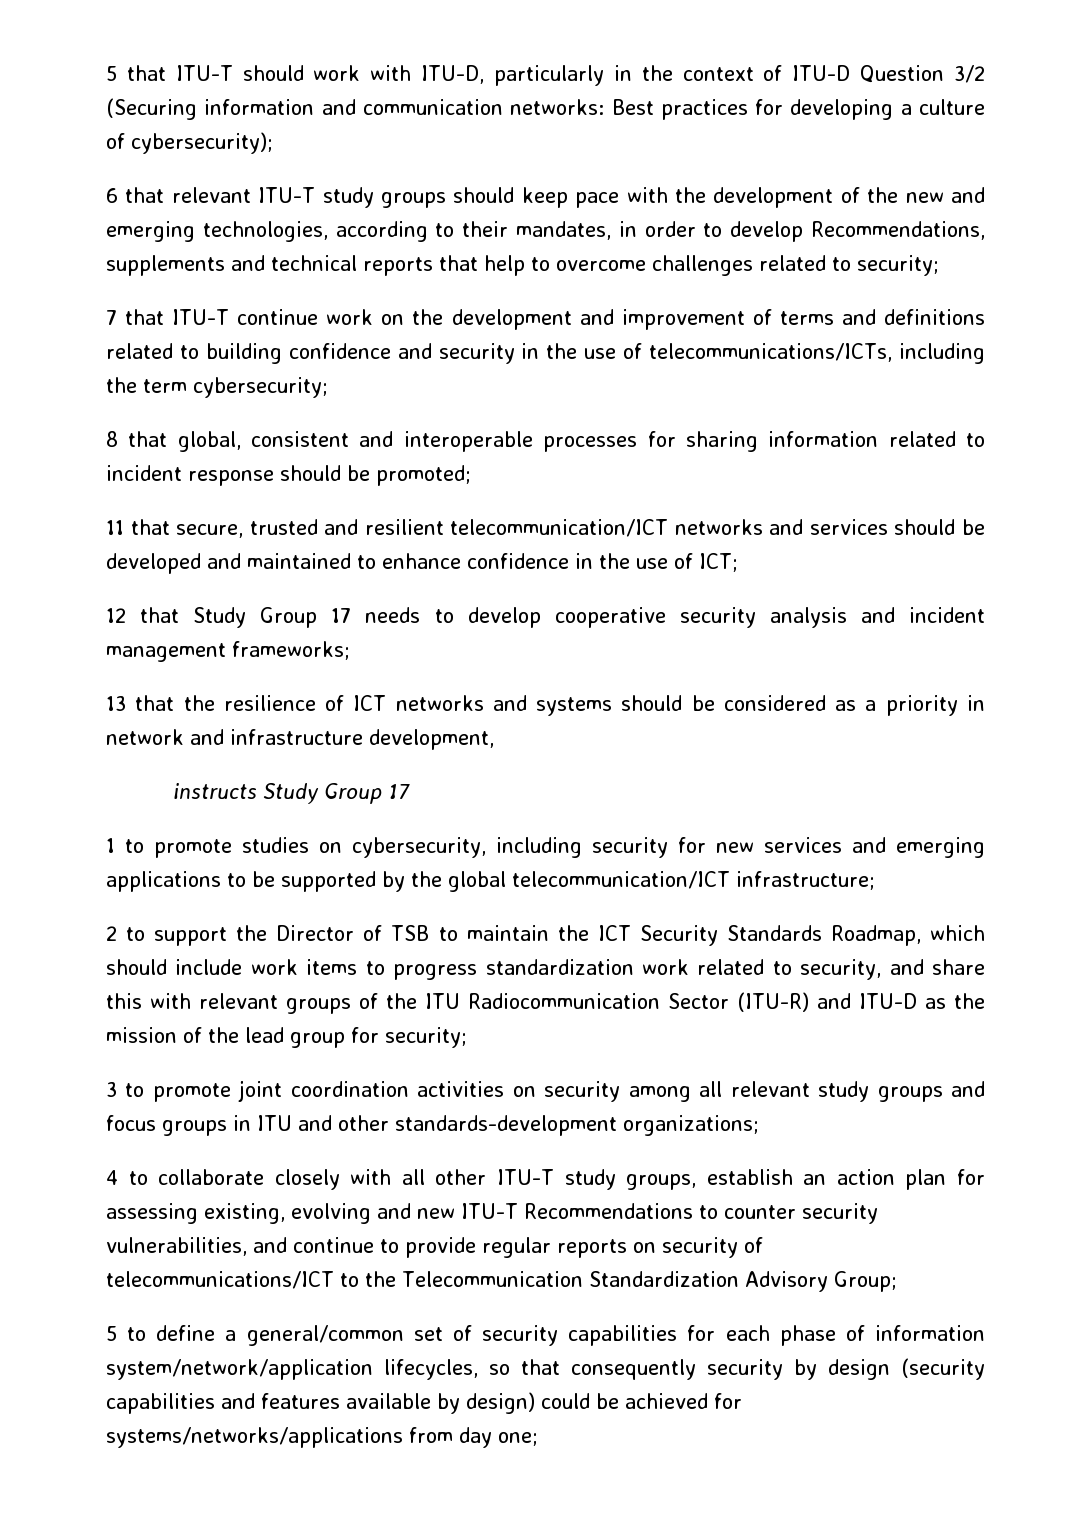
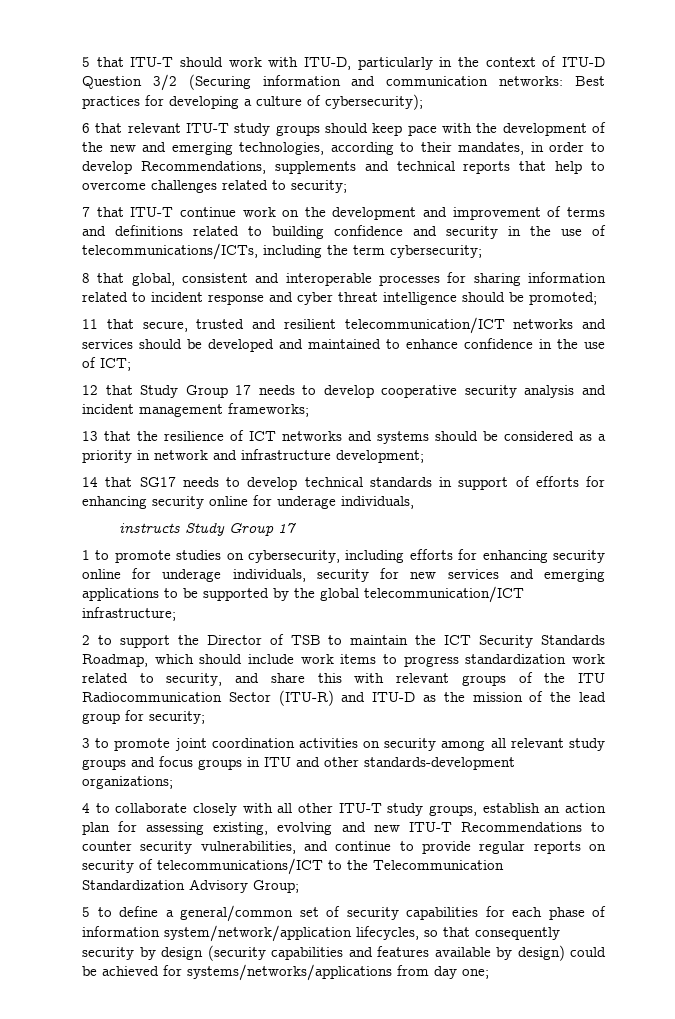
(274, 478) none -> [269,292,457,305] and cyber threat intelligence
[369,729,494,750] development, -> [336,450,424,463] [82,476,605,490] [82,495,414,509] development; // 14 that SG17 needs to develop technical standards in support of efforts for enhancing security online for underage individuals,
(582, 847) none -> [409,549,605,563] [82,568,306,582] efforts for enhancing security online for underage individuals,

